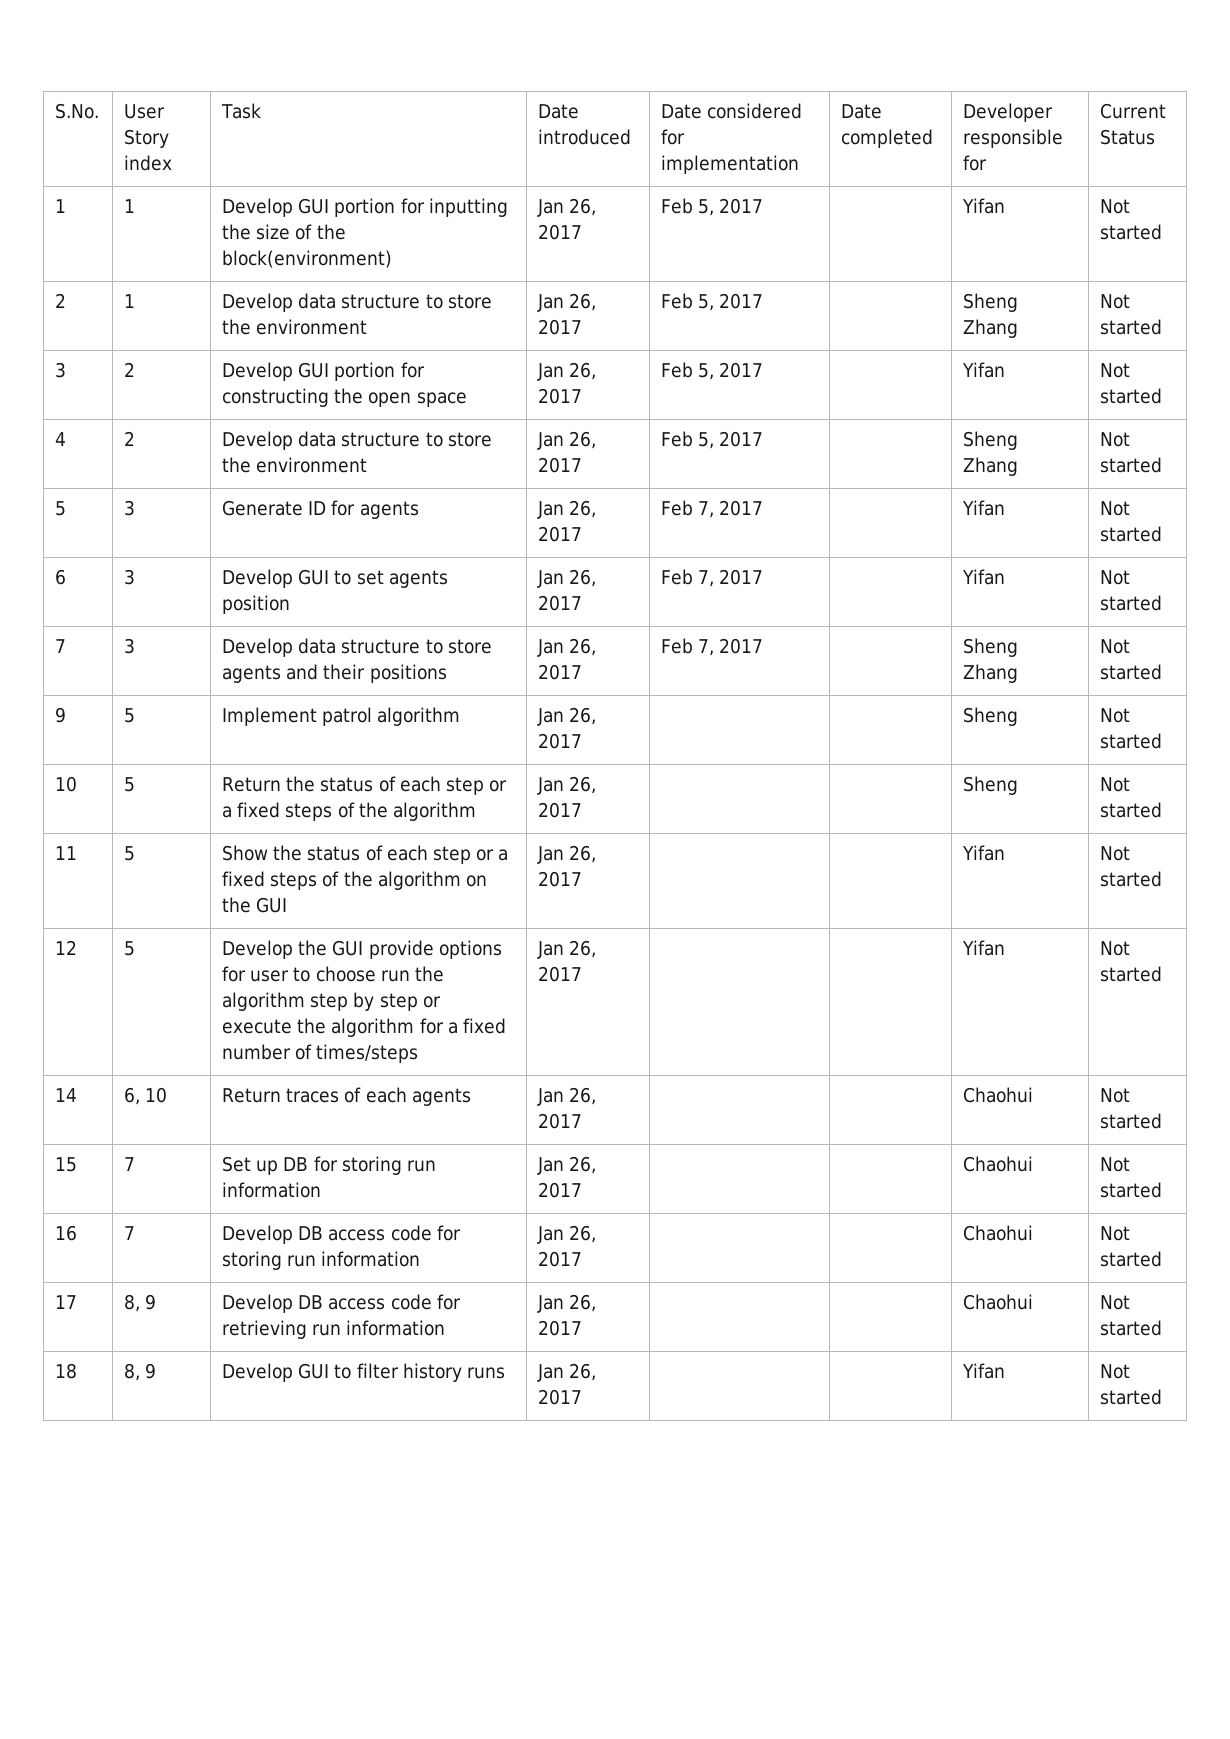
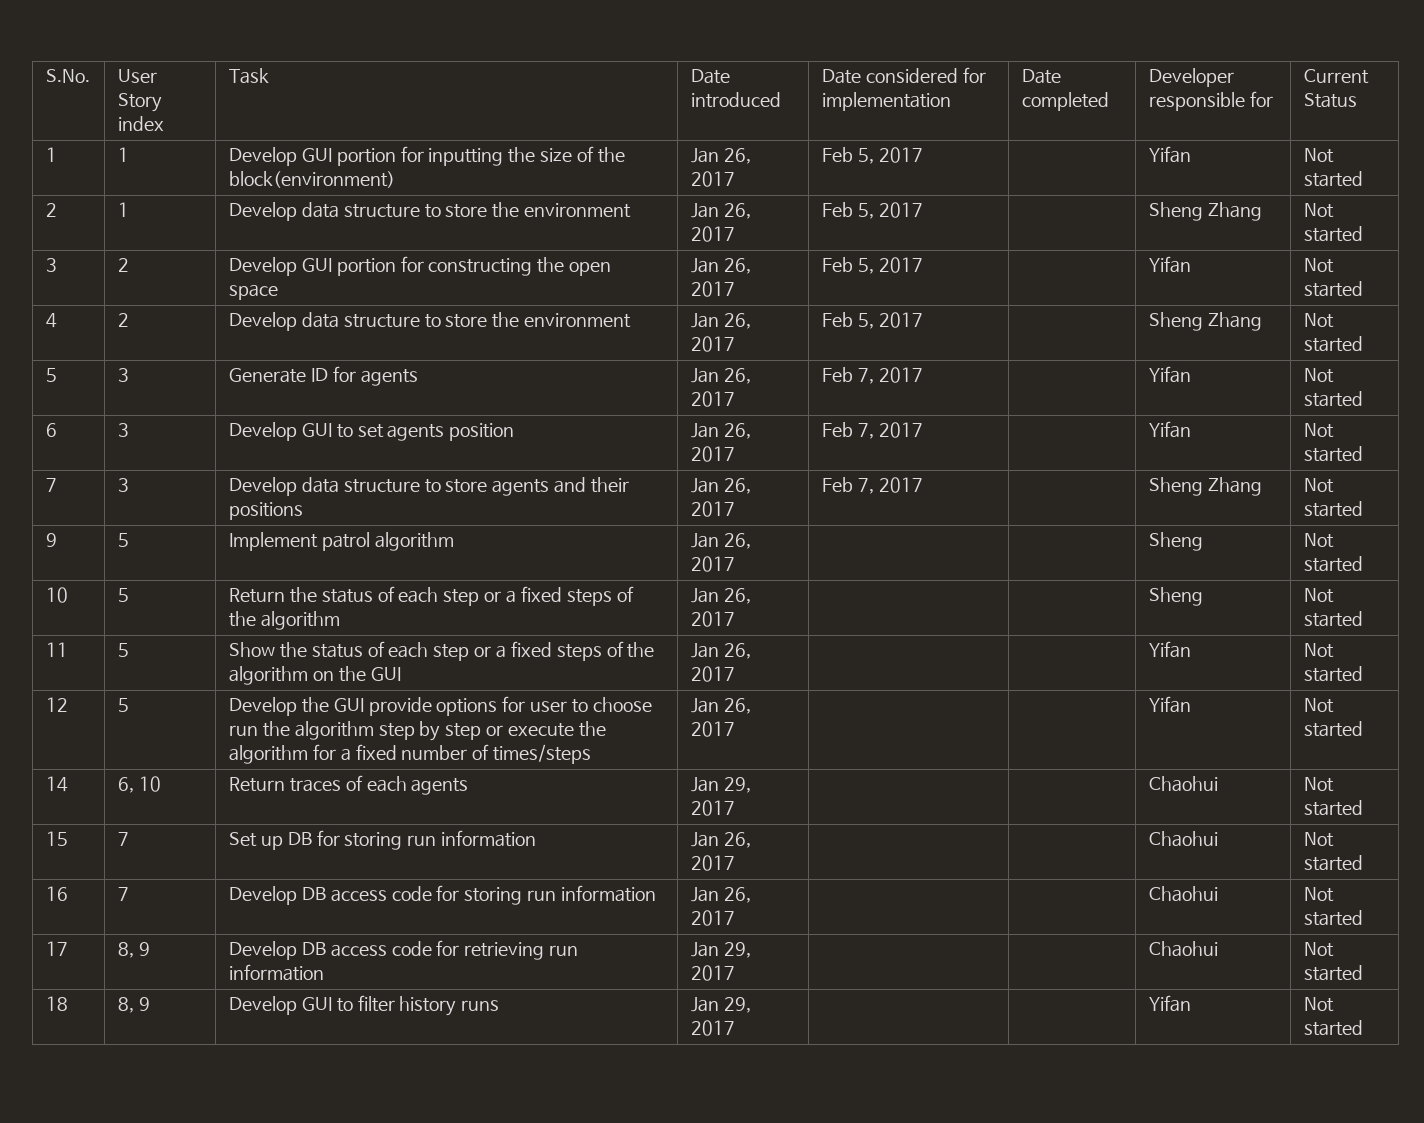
[569,1087,597,1105] 26, -> [723,777,751,793] 29,
[569,1294,597,1312] 26, -> [723,942,751,958] 29,
[569,1363,597,1381] 26, -> [723,997,751,1013] 29,

